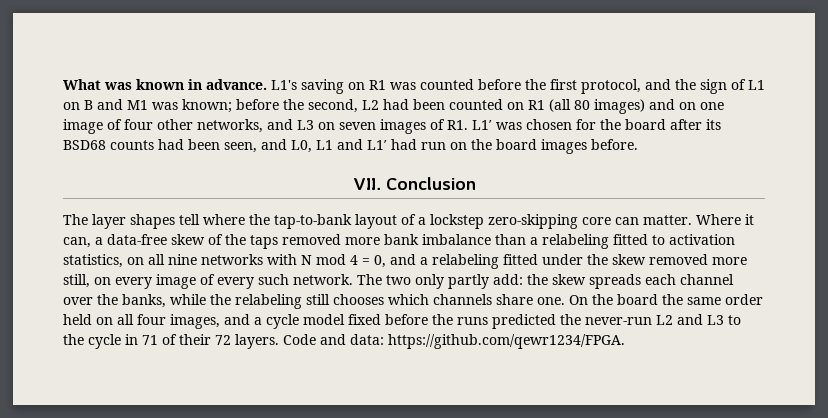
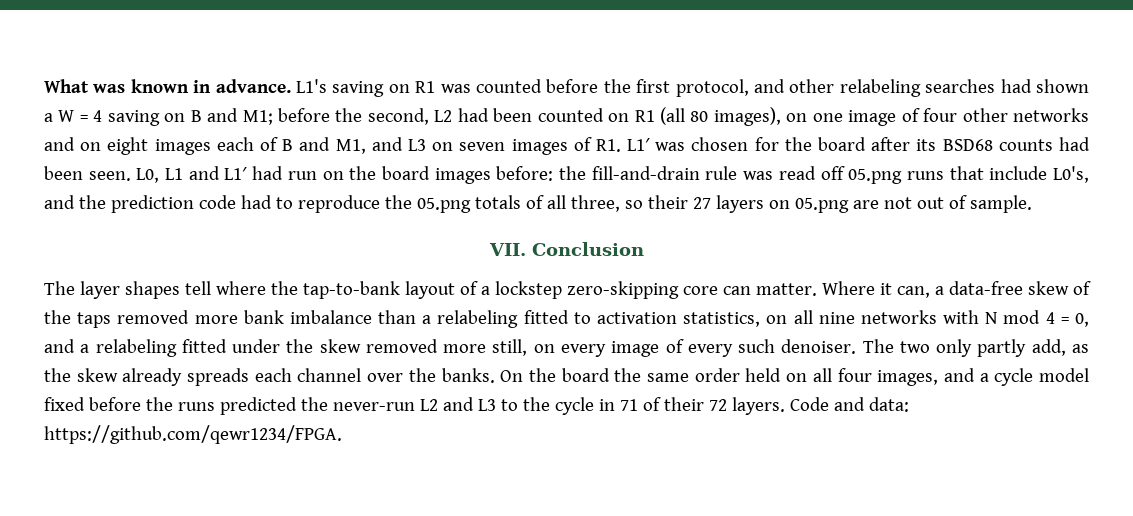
[675,79,765,94] [63,99,232,113] the sign of L1 on B and M1 was known; -> [789,79,1089,97] [44,108,273,126] other relabeling searches had shown a W = 4 saving on B and M1;
[594,99,675,114] images) and -> [713,107,781,126] images),
[197,119,263,133] networks, -> [1013,108,1090,122] [44,137,366,155] networks and on eight images each of B and M1,
[224,139,287,153] seen, and -> [88,171,131,181] seen.
[591,139,638,150] before. -> [496,166,1089,184] [44,195,1032,213] before: the fill-and-drain rule was read off 05.png runs that include L0's, and the prediction code had to reproduce the 05.png totals of all three, so their 27 layers on 05.png are not out of sample.
[293,274,353,285] network. -> [781,339,857,354] denoiser.
[493,274,586,285] add: the skew -> [1031,339,1089,356] [44,368,183,386] add, as the skew already
[122,294,565,309] banks, while the relabeling still chooses which channels share one. -> [441,368,495,383] banks.

